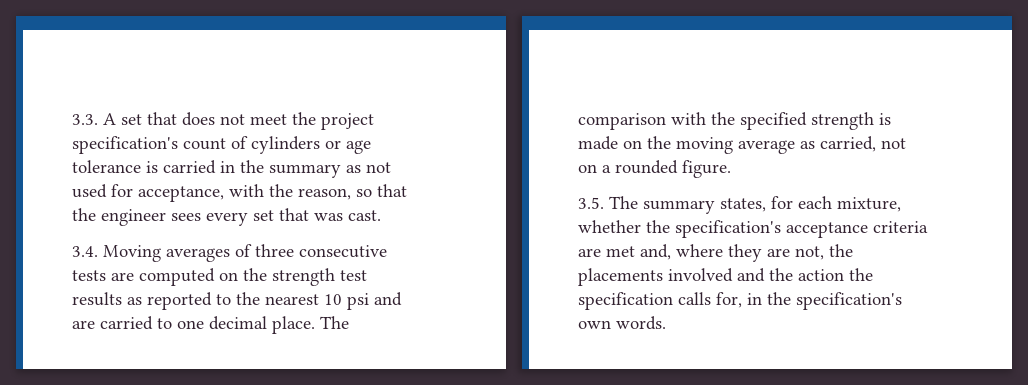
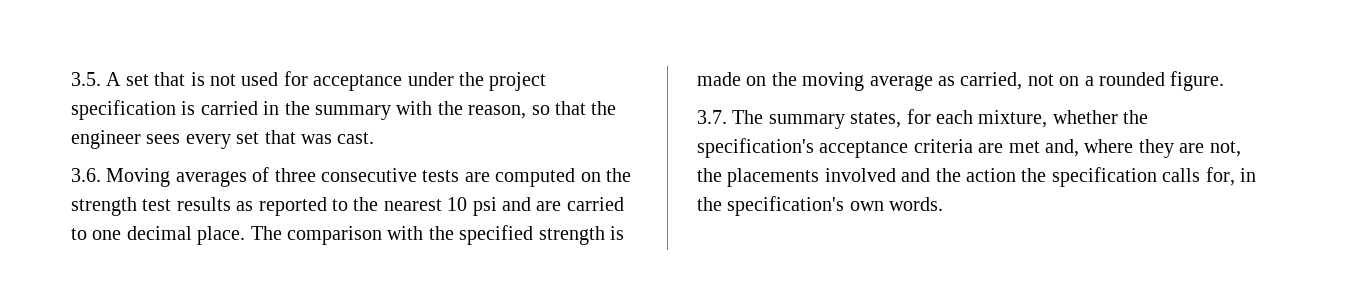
[72,114,98,125] 3.3. -> [71,72,101,86] 3.5.
[182,112,374,130] [72,136,371,154] [72,160,141,173] does not meet the project specification's count of cylinders or age tolerance -> [190,71,547,91] [71,100,176,120] is not used for acceptance under the project specification
[346,162,391,173] [72,184,224,202] as not used for acceptance, -> (391, 112) none
[72,246,98,257] 3.4. -> [71,168,101,182] 3.6.
[578,197,604,209] 3.5. -> [697,110,727,124] 3.7.

